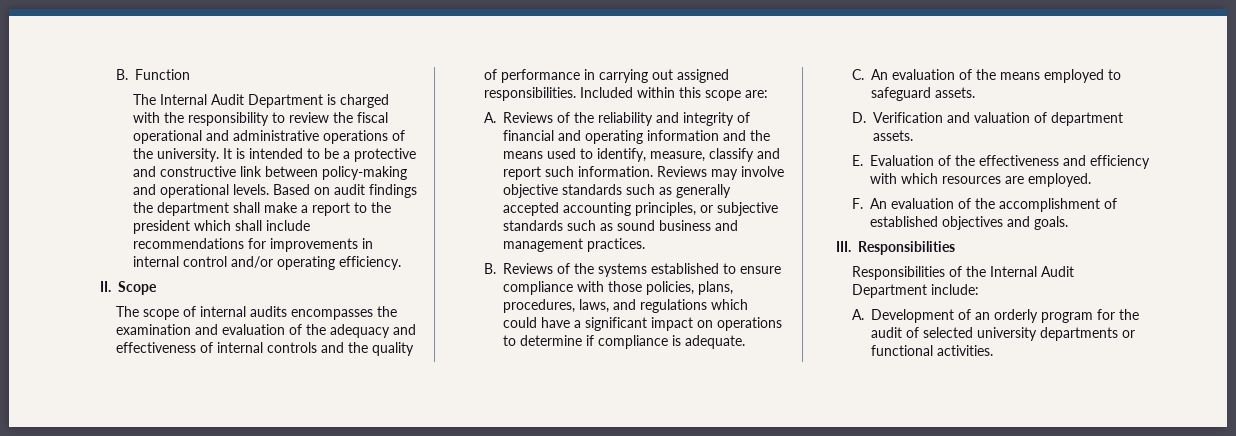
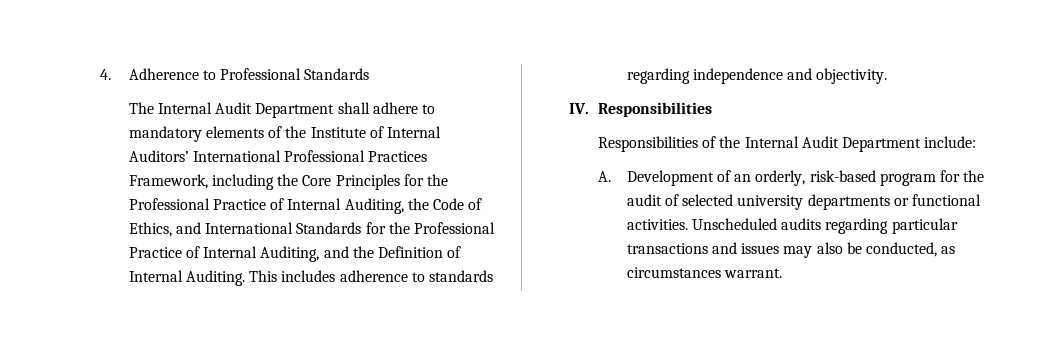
[116,69,191,80] B. Function -> [99,68,370,80] 4. Adherence to Professional Standards
[326,94,389,108] [132,112,388,126] [132,130,405,144] [132,148,416,162] [132,166,407,180] [132,184,417,198] [132,202,391,216] [132,220,310,234] [132,238,373,252] [132,256,401,270] [99,281,157,295] [116,306,398,320] [116,324,417,338] [116,342,415,356] [484,69,730,83] [484,87,769,101] [484,112,751,126] [503,130,771,144] [503,148,781,162] [503,166,785,180] [503,184,732,198] [503,202,779,216] [503,220,739,231] [503,238,646,252] [484,263,782,277] [503,281,734,295] [503,299,749,313] [503,317,783,331] [503,335,746,349] [852,69,1122,83] [871,87,976,101] [852,112,1124,126] [873,130,914,141] [852,155,1151,169] [870,173,1092,187] [852,198,1118,212] [870,216,1069,230] [835,241,851,252] is charged with the responsibility to review the fiscal operational and administrative operations of the university. It is intended to be a protective and constructive link between policy-making and operational levels. Based on audit findings the department shall make a report to the president which shall include recommendations for improvements in internal control and/or operating efficiency. // II. Scope // The scope of internal audits encompasses the examination and evaluation of the adequacy and effectiveness of internal controls and the quality of performance in carrying out assigned responsibilities. Included within this scope are: // A. Reviews of the reliability and integrity of financial and operating information and the means used to identify, measure, classify and report such information. Reviews may involve objective standards such as generally accepted accounting principles, or subjective standards such as sound business and management practices. // B. Reviews of the systems established to ensure compliance with those policies, plans, procedures, laws, and regulations which could have a significant impact on operations to determine if compliance is adequate. // C. An evaluation of the means employed to safeguard assets. // D. Verification and valuation of department assets. // E. Evaluation of the effectiveness and efficiency with which resources are employed. // F. An evaluation of the accomplishment of established objectives and goals. // III. -> [337,102,436,114] [128,126,442,142] [128,150,428,162] [128,174,449,190] [128,198,483,214] [128,222,496,237] [128,246,462,262] [128,270,494,286] [626,68,888,84] [568,103,589,114] shall adhere to mandatory elements of the Institute of Internal Auditors’ International Professional Practices Framework, including the Core Principles for the Professional Practice of Internal Auditing, the Code of Ethics, and International Standards for the Professional Practice of Internal Auditing, and the Definition of Internal Auditing. This includes adherence to standards regarding independence and objectivity. // IV.
[994,309,1039,323] orderly -> [755,170,876,186] orderly, risk-based
(994, 350) none -> [692,218,958,234] [626,242,956,258] [626,267,783,278] Unscheduled audits regarding particular transactions and issues may also be conducted, as circumstances warrant.

